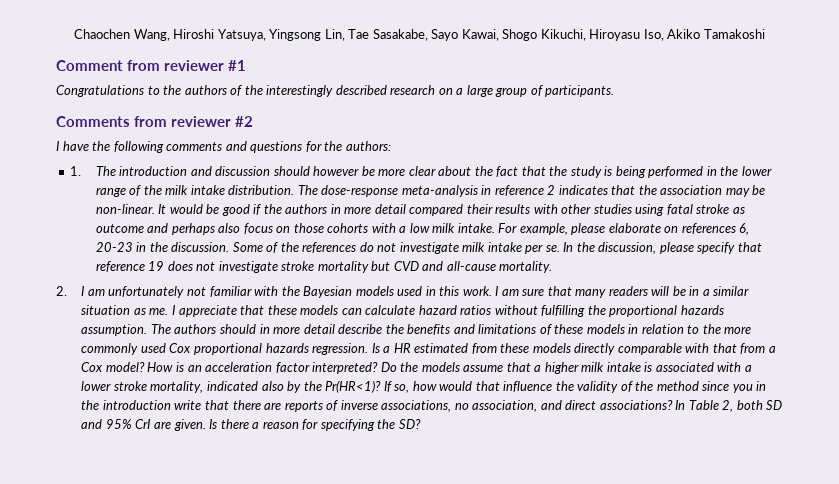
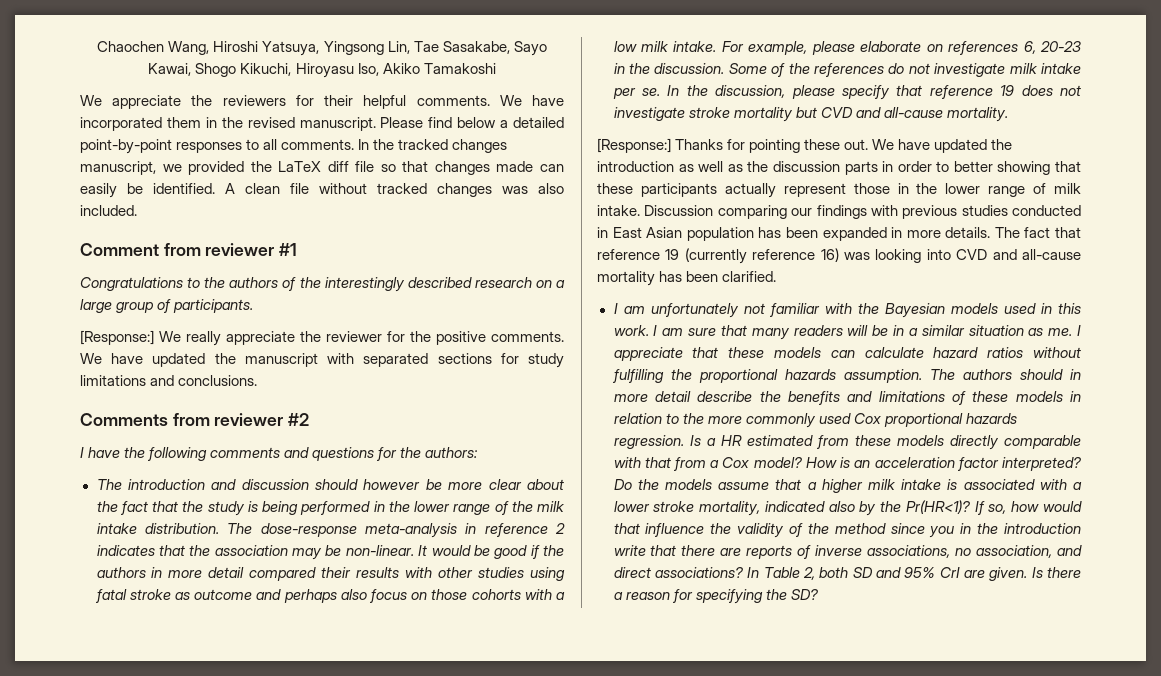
(765, 34) none -> [80,95,564,109] [80,117,564,131] [80,139,508,154] [80,161,564,175] [80,183,564,198] [80,205,137,216] // We appreciate the reviewers for their helpful comments. We have incorporated them in the revised manuscript. Please find below a detailed point-by-point responses to all comments. In the tracked changes manuscript, we provided the LaTeX diff file so that changes made can easily be identified. A clean file without tracked changes was also included.
(615, 91) none -> [80,330,564,346] [80,353,564,368] [80,375,258,386] // [Response:] We really appreciate the reviewer for the positive comments. We have updated the manuscript with separated sections for study limitations and conclusions.
[70,166,82,176] 1. -> (479, 452) none
[56,286,67,296] 2. -> [597,138,1013,153] [597,161,1081,175] [597,183,1081,198] [597,205,1081,219] [597,227,1081,241] [597,248,1081,264] [597,271,777,286] [Response:] Thanks for pointing these out. We have updated the introduction as well as the discussion parts in order to better showing that these participants actually represent those in the lower range of milk intake. Discussion comparing our findings with previous studies conducted in East Asian population has been expanded in more details. The fact that reference 19 (currently reference 16) was looking into CVD and all-cause mortality has been clarified. //

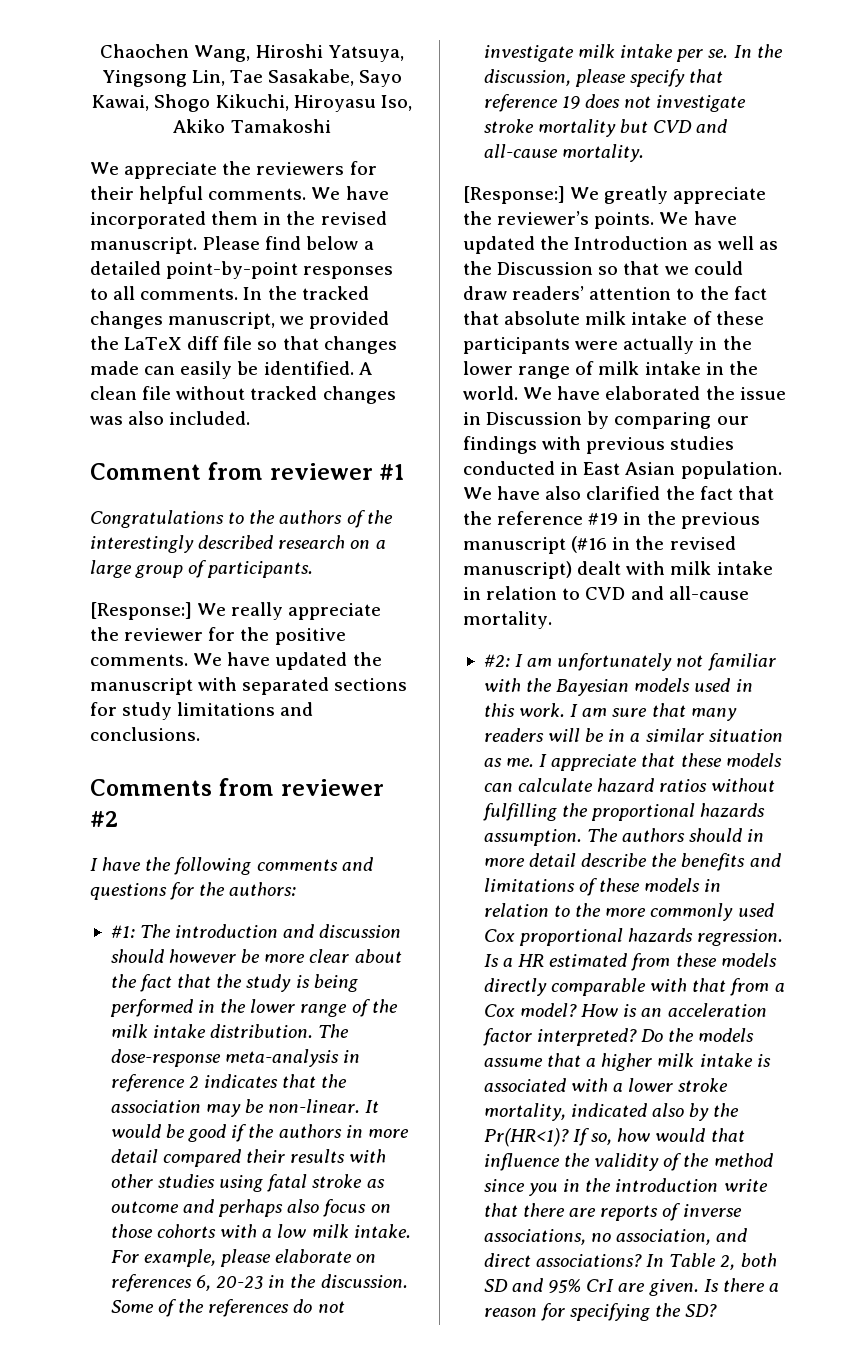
(479, 452) none -> [110,925,135,938] #1:
[675,139,1013,153] [597,161,674,172] Thanks for pointing these out. We have updated the introduction -> [570,186,767,204] [463,211,737,229] [463,236,689,254] We greatly appreciate the reviewer’s points. We have updated the Introduction
[772,161,1081,175] [597,183,890,198] discussion parts in order to better showing that these participants actually represent those -> [497,261,743,275] [463,286,767,300] [463,311,764,325] [463,336,695,354] Discussion so that we could draw readers’ attention to the fact that absolute milk intake of these participants were actually
[597,205,714,216] intake. Discussion -> [644,361,758,375] [463,386,786,400] [463,411,610,429] intake in the world. We have elaborated the issue in Discussion by
[686,227,1081,241] [597,248,1081,264] [597,271,777,286] population has been expanded in more details. The fact that reference 19 (currently reference 16) was looking into CVD and all-cause mortality has been clarified. // -> [680,461,782,479] [463,486,774,500] [463,511,760,529] [463,536,736,554] [463,561,773,579] [463,586,749,600] [463,611,552,629] [483,654,510,667] population. We have also clarified the fact that the reference #19 in the previous manuscript (#16 in the revised manuscript) dealt with milk intake in relation to CVD and all-cause mortality. // #2:

